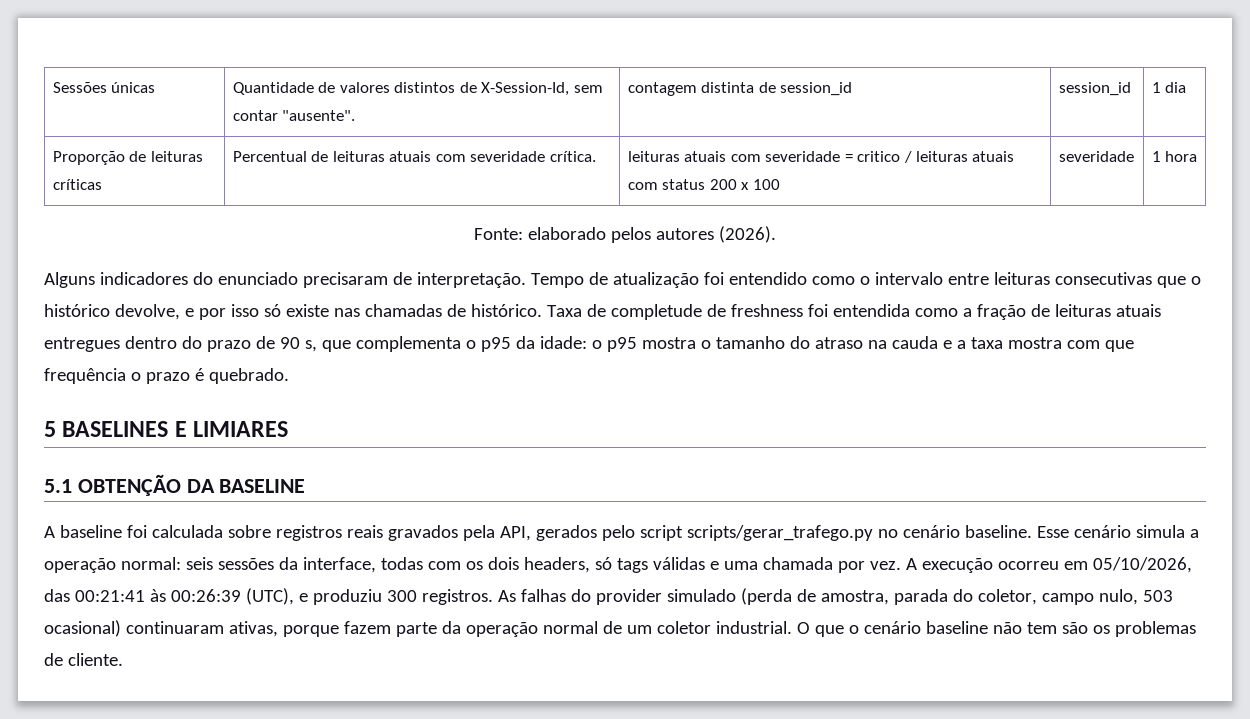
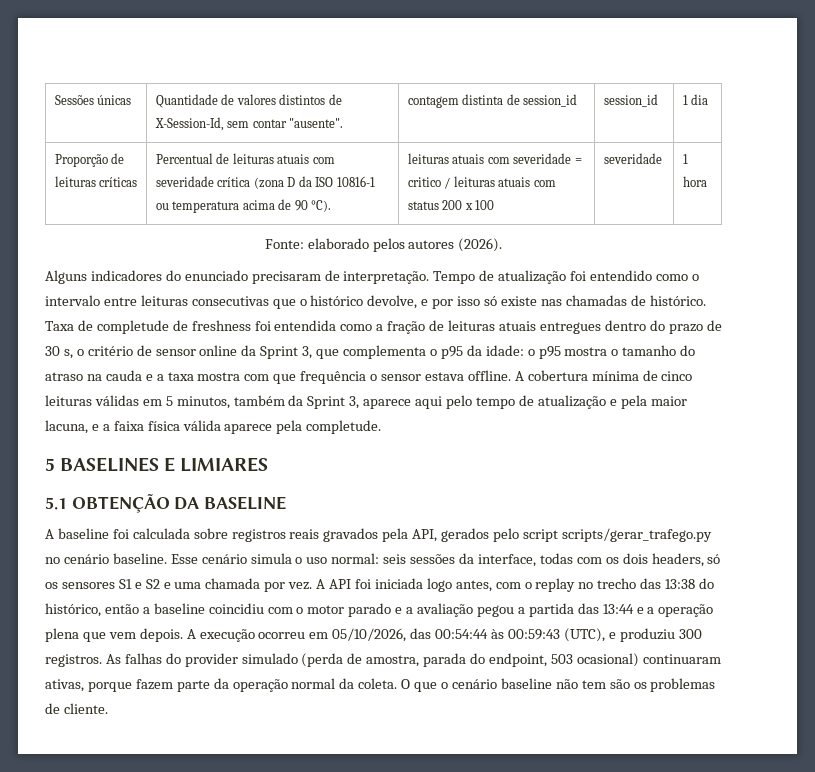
[549,151,596,162] crítica. -> [217,176,375,189] [155,199,332,213] crítica (zona D da ISO 10816-1 ou temperatura acima de 90 °C).
[279,337,317,352] 90 s, -> [45,345,313,359] 30 s, o critério de sensor online da Sprint 3,
[145,368,289,384] prazo é quebrado. -> [381,370,693,381] [45,395,687,409] [45,420,382,434] sensor estava offline. A cobertura mínima de cinco leituras válidas em 5 minutos, também da Sprint 3, aparece aqui pelo tempo de atualização e pela maior lacuna, e a faixa física válida aparece pela completude.
[1189,529,1199,538] [44,558,116,573] a operação -> [295,557,328,564] o uso
[616,557,705,573] tags válidas -> [45,579,160,589] os sensores S1 e S2
(917, 564) none -> [329,578,715,592] [45,603,714,617] [45,628,196,642] API foi iniciada logo antes, com o replay no trecho das 13:38 do histórico, então a baseline coincidiu com o motor parado e a avaliação pegou a partida das 13:44 e a operação plena que vem depois. A
[74,589,241,602] 00:21:41 às 00:26:39 -> [435,629,560,640] 00:54:44 às 00:59:43
[977,589,1138,605] coletor, campo nulo, -> [489,653,548,667] endpoint,
[602,621,792,634] de um coletor industrial. -> [339,678,398,689] da coleta.

